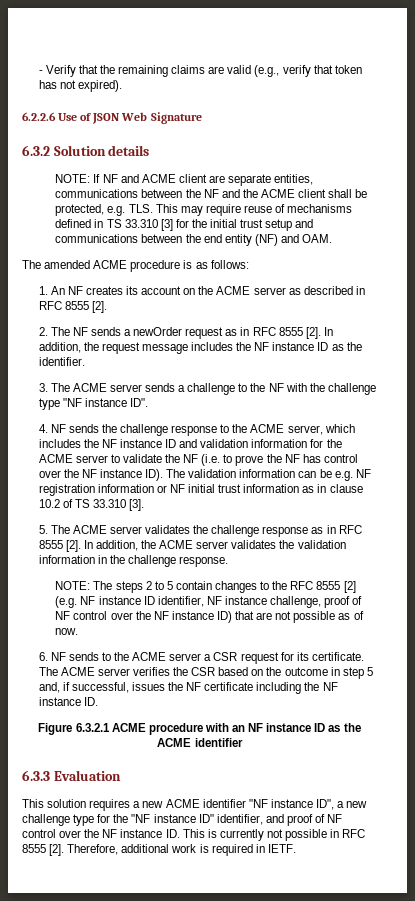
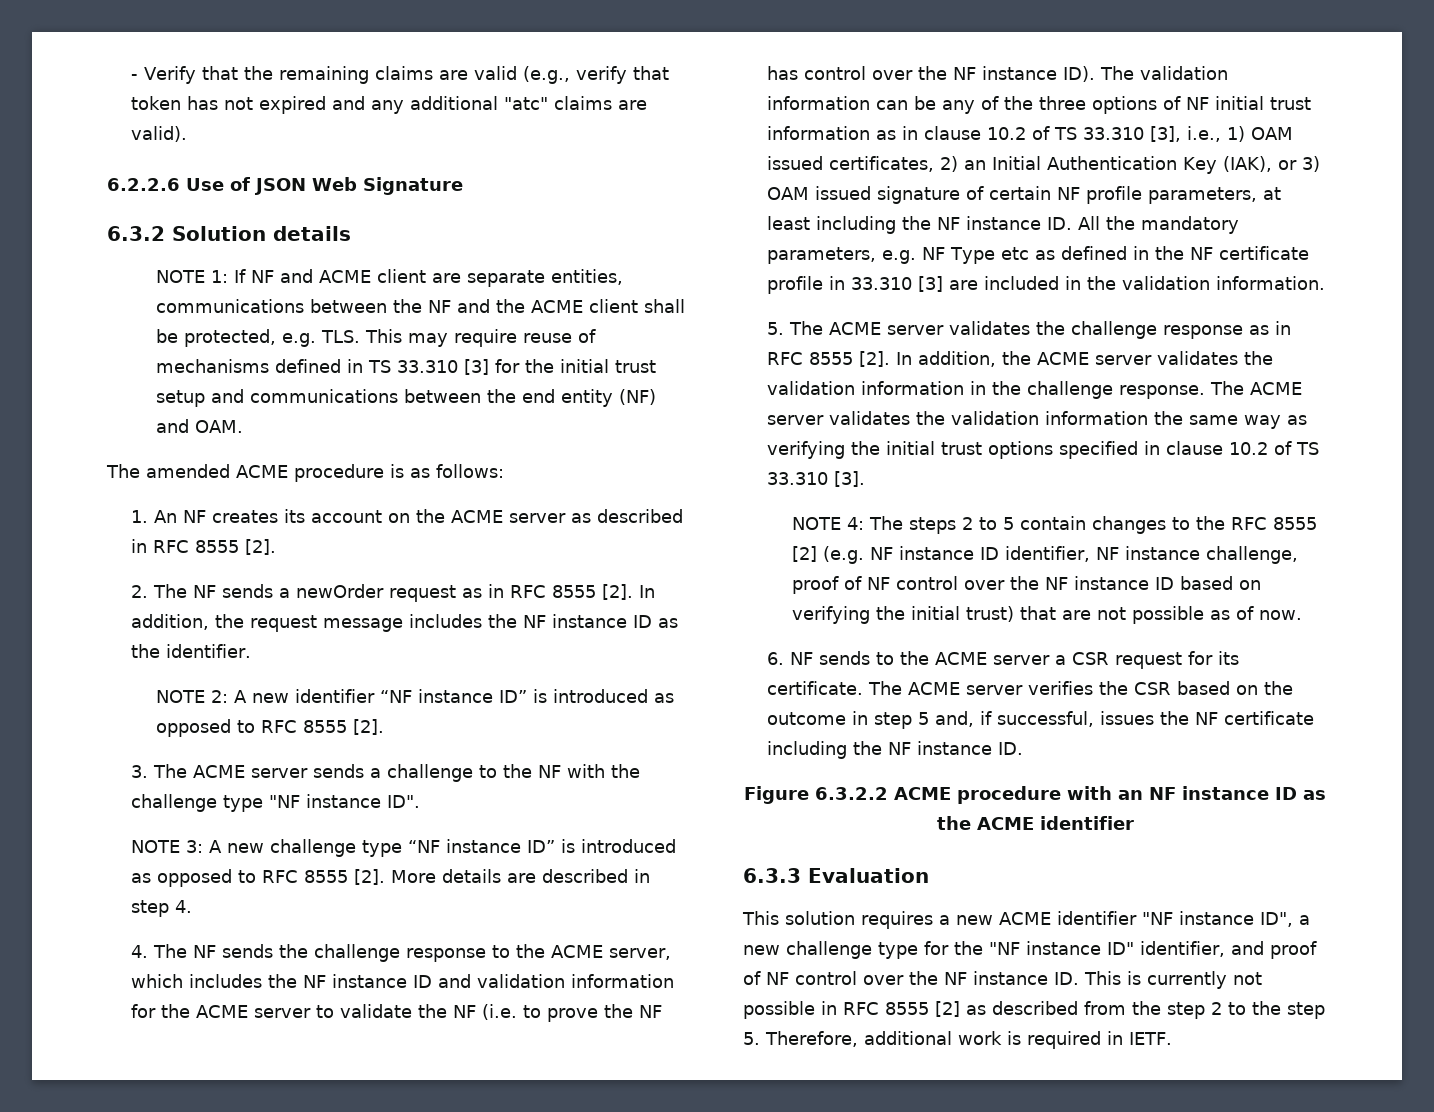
[77,80,122,92] expired). -> [259,96,648,114] [131,126,188,142] expired and any additional "atc" claims are valid).
[55,174,91,183] NOTE: -> [155,270,228,283] NOTE 1:
(85, 361) none -> [155,689,674,703] [155,719,384,737] // NOTE 2: A new identifier “NF instance ID” is introduced as opposed to RFC 8555 [2].
[38,424,48,433] 4. -> [131,839,677,857] [131,869,651,887] [131,900,193,917] [131,944,188,958] NOTE 3: A new challenge type “NF instance ID” is introduced as opposed to RFC 8555 [2]. More details are described in step 4. // 4. The
[334,469,371,481] [38,484,167,496] e.g. NF registration information or -> [942,96,1182,114] any of the three options of
[129,499,145,511] [3]. -> [1150,126,1294,142] [767,156,1321,174] [767,186,1282,204] [767,216,1240,234] [767,246,1310,264] [767,276,1326,294] [3], i.e., 1) OAM issued certificates, 2) an Initial Authentication Key (IAK), or 3) OAM issued signature of certain NF profile parameters, at least including the NF instance ID. All the mandatory parameters, e.g. NF Type etc as defined in the NF certificate profile in 33.310 [3] are included in the validation information.
[55,581,91,590] // NOTE: -> [1210,381,1303,395] [767,411,1308,429] [767,441,1320,459] [767,471,866,487] [791,517,864,530] The ACME server validates the validation information the same way as verifying the initial trust options specified in clause 10.2 of TS 33.310 [3]. // NOTE 4:
[216,611,232,623] ID) -> [1154,576,1261,590] [791,606,1014,624] ID based on verifying the initial trust)
[75,723,110,732] 6.3.2.1 -> [815,787,888,800] 6.3.2.2
[49,844,65,856] [2]. -> [935,1001,1325,1019] [743,1032,760,1045] [2] as described from the step 2 to the step 5.

